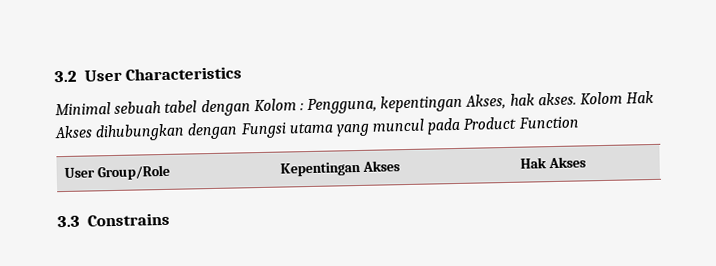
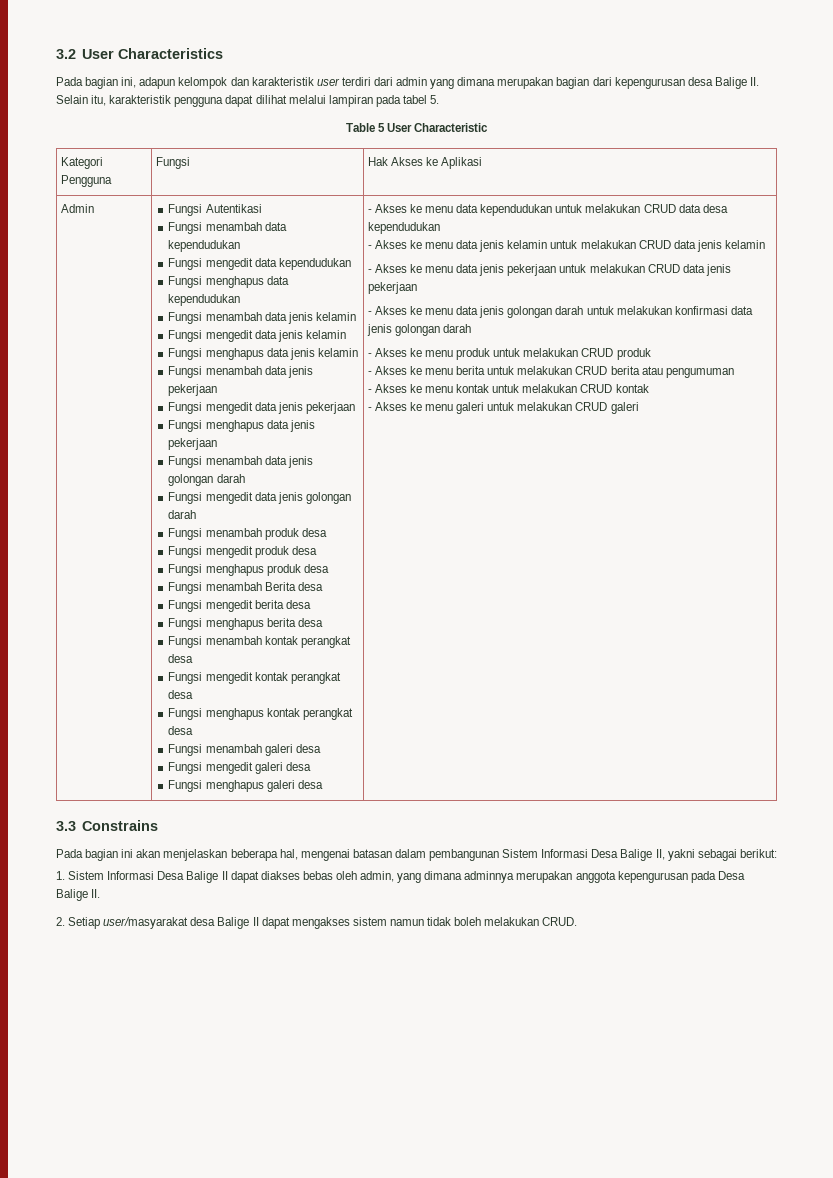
[55,90,655,117] [54,116,579,142] [64,164,171,181] [280,160,401,177] [520,156,587,169] [57,212,170,228] Minimal sebuah tabel dengan Kolom : Pengguna, kepentingan Akses, hak akses. Kolom Hak Akses dihubungkan dengan Fungsi utama yang muncul pada Product Function // User Group/Role | Kepentingan Akses | Hak Akses // 3.3 Constrains -> [56,77,759,89] [56,95,440,107] [345,123,489,132] [60,157,103,169] [60,175,112,187] [155,157,190,169] [367,157,483,169] [60,204,94,213] [168,204,262,216] [168,222,287,234] [168,240,241,252] [168,258,351,270] [168,276,289,288] [168,294,241,306] [168,312,356,324] [168,330,346,342] [168,348,358,360] [168,366,313,378] [168,384,218,396] [168,402,355,414] [168,420,315,432] [168,438,218,450] [168,456,313,468] [168,474,245,486] [168,492,351,504] [168,510,197,519] [168,528,327,540] [168,546,317,558] [168,564,329,576] [168,582,323,594] [168,600,311,612] [168,618,323,630] [168,636,351,648] [168,654,194,663] [168,672,341,684] [168,690,194,699] [168,708,353,720] [168,726,194,735] [168,744,321,756] [168,762,311,774] [168,780,323,792] [367,204,728,216] [367,222,440,234] [367,240,766,252] [367,264,731,276] [367,282,417,294] [367,306,753,318] [366,324,471,336] [367,348,651,360] [367,366,734,378] [367,384,649,393] [367,402,639,414] [56,820,158,831] [56,849,777,861] [56,871,745,883] [56,889,101,901] [56,917,578,929] Pada bagian ini, adapun kelompok dan karakteristik user terdiri dari admin yang dimana merupakan bagian dari kepengurusan desa Balige II. Selain itu, karakteristik pengguna dapat dilihat melalui lampiran pada tabel 5. // Table 5 User Characteristic // Kategori Pengguna | Fungsi | Hak Akses ke Aplikasi // Admin | Fungsi Autentikasi // Fungsi menambah data kependudukan // Fungsi mengedit data kependudukan // Fungsi menghapus data kependudukan // Fungsi menambah data jenis kelamin // Fungsi mengedit data jenis kelamin // Fungsi menghapus data jenis kelamin // Fungsi menambah data jenis pekerjaan // Fungsi mengedit data jenis pekerjaan // Fungsi menghapus data jenis pekerjaan // Fungsi menambah data jenis golongan darah // Fungsi mengedit data jenis golongan darah // Fungsi menambah produk desa // Fungsi mengedit produk desa // Fungsi menghapus produk desa // Fungsi menambah Berita desa // Fungsi mengedit berita desa // Fungsi menghapus berita desa // Fungsi menambah kontak perangkat desa // Fungsi mengedit kontak perangkat desa // Fungsi menghapus kontak perangkat desa // Fungsi menambah galeri desa // Fungsi mengedit galeri desa // Fungsi menghapus galeri desa | - Akses ke menu data kependudukan untuk melakukan CRUD data desa kependudukan // - Akses ke menu data jenis kelamin untuk melakukan CRUD data jenis kelamin // - Akses ke menu data jenis pekerjaan untuk melakukan CRUD data jenis pekerjaan // - Akses ke menu data jenis golongan darah untuk melakukan konfirmasi data jenis golongan darah // - Akses ke menu produk untuk melakukan CRUD produk // - Akses ke menu berita untuk melakukan CRUD berita atau pengumuman // - Akses ke menu kontak untuk melakukan CRUD kontak // - Akses ke menu galeri untuk melakukan CRUD galeri // 3.3 Constrains // Pada bagian ini akan menjelaskan beberapa hal, mengenai batasan dalam pembangunan Sistem Informasi Desa Balige II, yakni sebagai berikut: // 1. Sistem Informasi Desa Balige II dapat diakses bebas oleh admin, yang dimana adminnya merupakan anggota kepengurusan pada Desa Balige II. // 2. Setiap user/masyarakat desa Balige II dapat mengakses sistem namun tidak boleh melakukan CRUD.

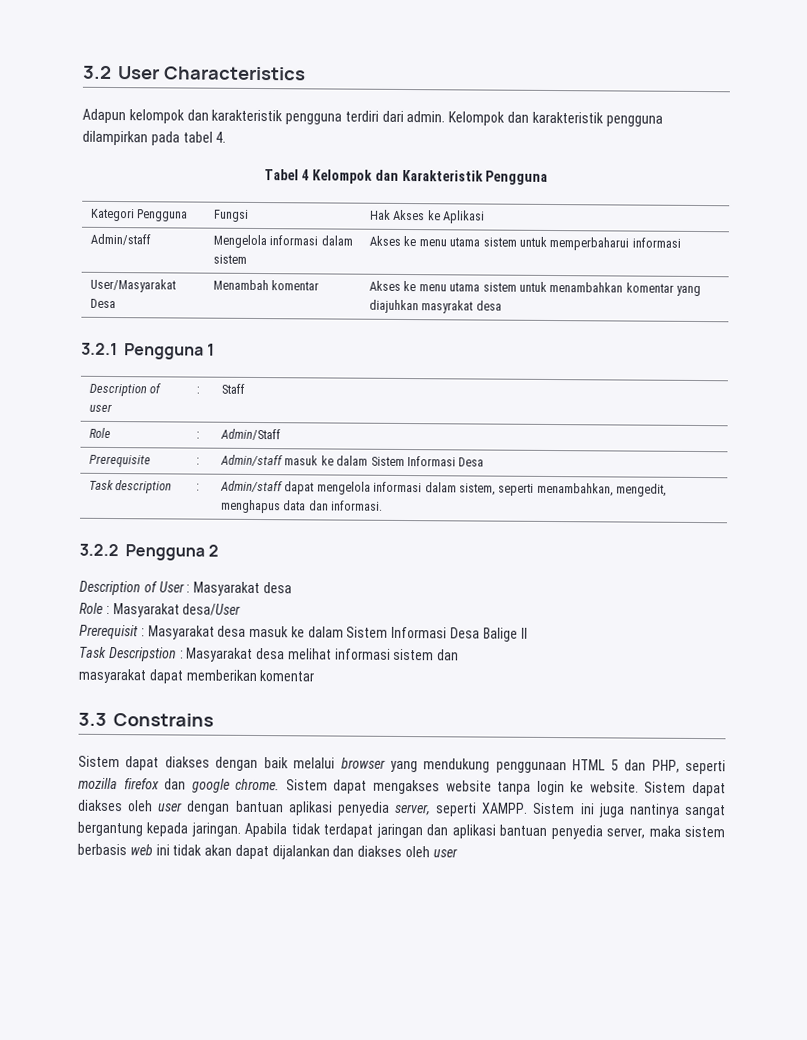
[56,77,176,89] Pada bagian ini, adapun -> [82,108,126,124] Adapun
[316,78,340,86] user -> [285,113,343,125] pengguna
[396,77,759,89] [56,95,440,107] [345,123,489,132] admin yang dimana merupakan bagian dari kepengurusan desa Balige II. Selain itu, karakteristik pengguna dapat dilihat melalui lampiran pada tabel 5. // Table 5 User Characteristic -> [406,111,663,127] [82,130,227,146] [263,169,549,185] admin. Kelompok dan karakteristik pengguna dilampirkan pada tabel 4. // Tabel 4 Kelompok dan Karakteristik Pengguna
[60,204,94,213] [168,204,262,216] [168,222,287,234] [168,240,241,252] [168,258,351,270] [168,276,289,288] [168,294,241,306] [168,312,356,324] [168,330,346,342] [168,348,358,360] [168,366,313,378] [168,384,218,396] [168,402,355,414] [168,420,315,432] [168,438,218,450] [168,456,313,468] [168,474,245,486] [168,492,351,504] [168,510,197,519] [168,528,327,540] [168,546,317,558] [168,564,329,576] [168,582,323,594] [168,600,311,612] [168,618,323,630] [168,636,351,648] [168,654,194,663] [168,672,341,684] [168,690,194,699] [168,708,353,720] [168,726,194,735] [168,744,321,756] [168,762,311,774] [168,780,323,792] [367,204,728,216] [367,222,440,234] [367,240,766,252] [367,264,731,276] [367,282,417,294] [367,306,753,318] [366,324,471,336] [367,348,651,360] [367,366,734,378] [367,384,649,393] [367,402,639,414] [56,820,158,831] [56,849,777,861] [56,871,65,880] Admin | Fungsi Autentikasi // Fungsi menambah data kependudukan // Fungsi mengedit data kependudukan // Fungsi menghapus data kependudukan // Fungsi menambah data jenis kelamin // Fungsi mengedit data jenis kelamin // Fungsi menghapus data jenis kelamin // Fungsi menambah data jenis pekerjaan // Fungsi mengedit data jenis pekerjaan // Fungsi menghapus data jenis pekerjaan // Fungsi menambah data jenis golongan darah // Fungsi mengedit data jenis golongan darah // Fungsi menambah produk desa // Fungsi mengedit produk desa // Fungsi menghapus produk desa // Fungsi menambah Berita desa // Fungsi mengedit berita desa // Fungsi menghapus berita desa // Fungsi menambah kontak perangkat desa // Fungsi mengedit kontak perangkat desa // Fungsi menghapus kontak perangkat desa // Fungsi menambah galeri desa // Fungsi mengedit galeri desa // Fungsi menghapus galeri desa | - Akses ke menu data kependudukan untuk melakukan CRUD data desa kependudukan // - Akses ke menu data jenis kelamin untuk melakukan CRUD data jenis kelamin // - Akses ke menu data jenis pekerjaan untuk melakukan CRUD data jenis pekerjaan // - Akses ke menu data jenis golongan darah untuk melakukan konfirmasi data jenis golongan darah // - Akses ke menu produk untuk melakukan CRUD produk // - Akses ke menu berita untuk melakukan CRUD berita atau pengumuman // - Akses ke menu kontak untuk melakukan CRUD kontak // - Akses ke menu galeri untuk melakukan CRUD galeri // 3.3 Constrains // Pada bagian ini akan menjelaskan beberapa hal, mengenai batasan dalam pembangunan Sistem Informasi Desa Balige II, yakni sebagai berikut: // 1. -> [90,233,152,246] [213,234,353,249] [213,254,248,264] [369,235,681,251] [90,278,177,293] [90,298,117,309] [213,279,320,291] [369,280,702,297] [369,299,502,314] [81,342,216,360] [89,383,162,397] [89,403,113,413] [196,386,201,394] [221,383,246,394] [89,427,112,439] [196,431,201,439] [220,428,282,441] [89,454,152,468] [196,457,201,465] [220,454,485,467] [89,479,173,494] [196,483,201,491] [220,480,668,497] [221,499,384,514] [79,543,220,561] [79,580,292,597] [79,602,242,618] [79,624,344,640] Admin/staff | Mengelola informasi dalam sistem | Akses ke menu utama sistem untuk memperbaharui informasi // User/Masyarakat Desa | Menambah komentar | Akses ke menu utama sistem untuk menambahkan komentar yang diajuhkan masyrakat desa // 3.2.1 Pengguna 1 // Description of user | : | Staff // Role | : | Admin/Staff // Prerequisite | : | Admin/staff masuk ke dalam Sistem Informasi Desa // Task description | : | Admin/staff dapat mengelola informasi dalam sistem, seperti menambahkan, mengedit, menghapus data dan informasi. // 3.2.2 Pengguna 2 // Description of User : Masyarakat desa // Role : Masyarakat desa/User // Prerequisit : Masyarakat desa masuk ke dalam
[230,871,745,883] [56,889,101,901] [56,917,578,929] dapat diakses bebas oleh admin, yang dimana adminnya merupakan anggota kepengurusan pada Desa Balige II. // 2. Setiap user/masyarakat desa Balige II dapat mengakses sistem namun tidak boleh melakukan CRUD. -> [79,646,460,662] [78,668,315,684] [78,712,214,727] [78,755,727,775] [78,777,726,797] [78,799,726,819] [77,821,725,840] [77,843,458,860] // Task Descripstion : Masyarakat desa melihat informasi sistem dan // masyarakat dapat memberikan komentar // 3.3 Constrains // Sistem dapat diakses dengan baik melalui browser yang mendukung penggunaan HTML 5 dan PHP, seperti mozilla firefox dan google chrome. Sistem dapat mengakses website tanpa login ke website. Sistem dapat diakses oleh user dengan bantuan aplikasi penyedia server, seperti XAMPP. Sistem ini juga nantinya sangat bergantung kepada jaringan. Apabila tidak terdapat jaringan dan aplikasi bantuan penyedia server, maka sistem berbasis web ini tidak akan dapat dijalankan dan diakses oleh user

